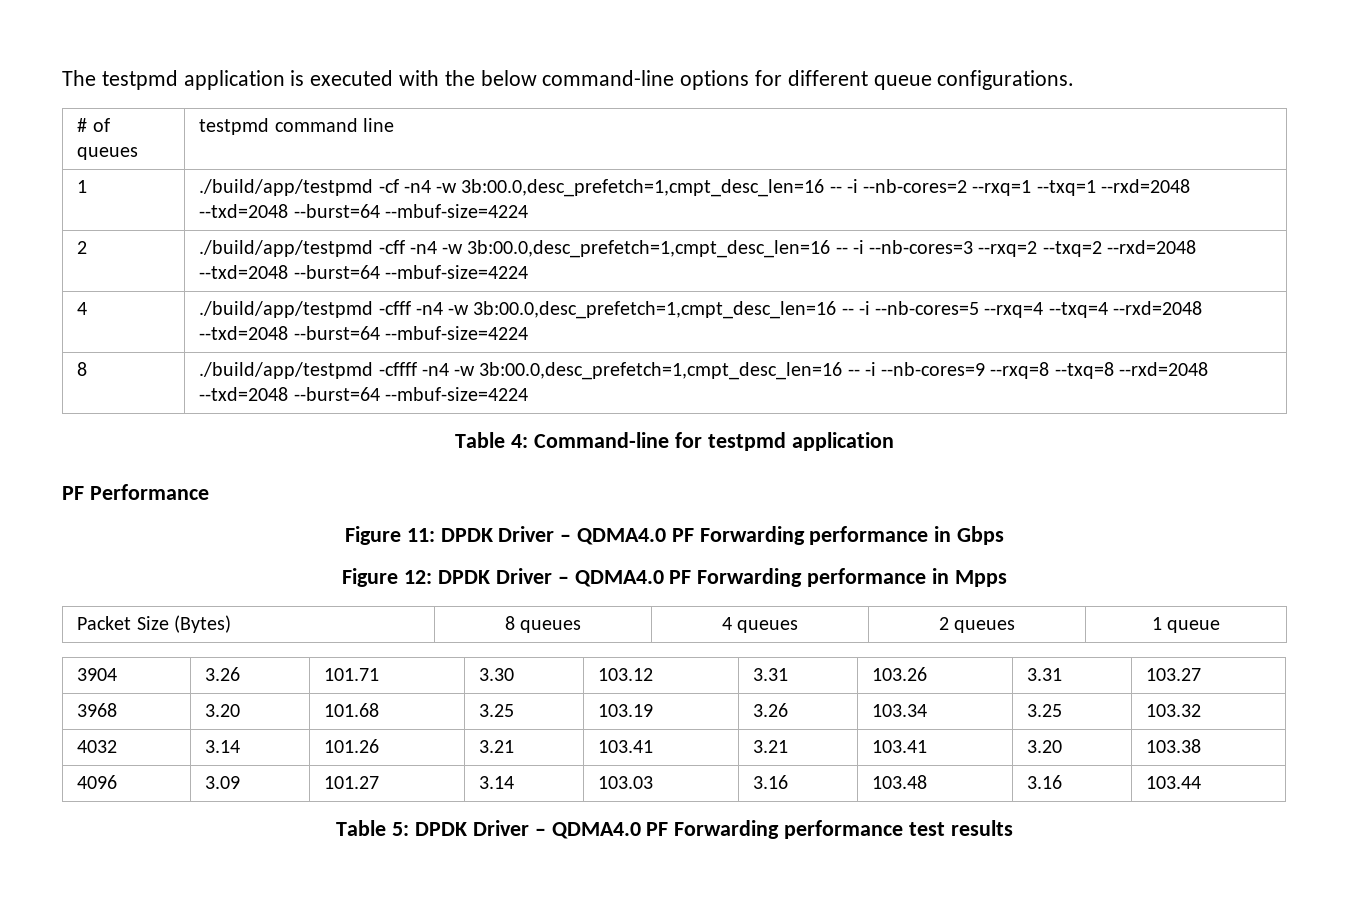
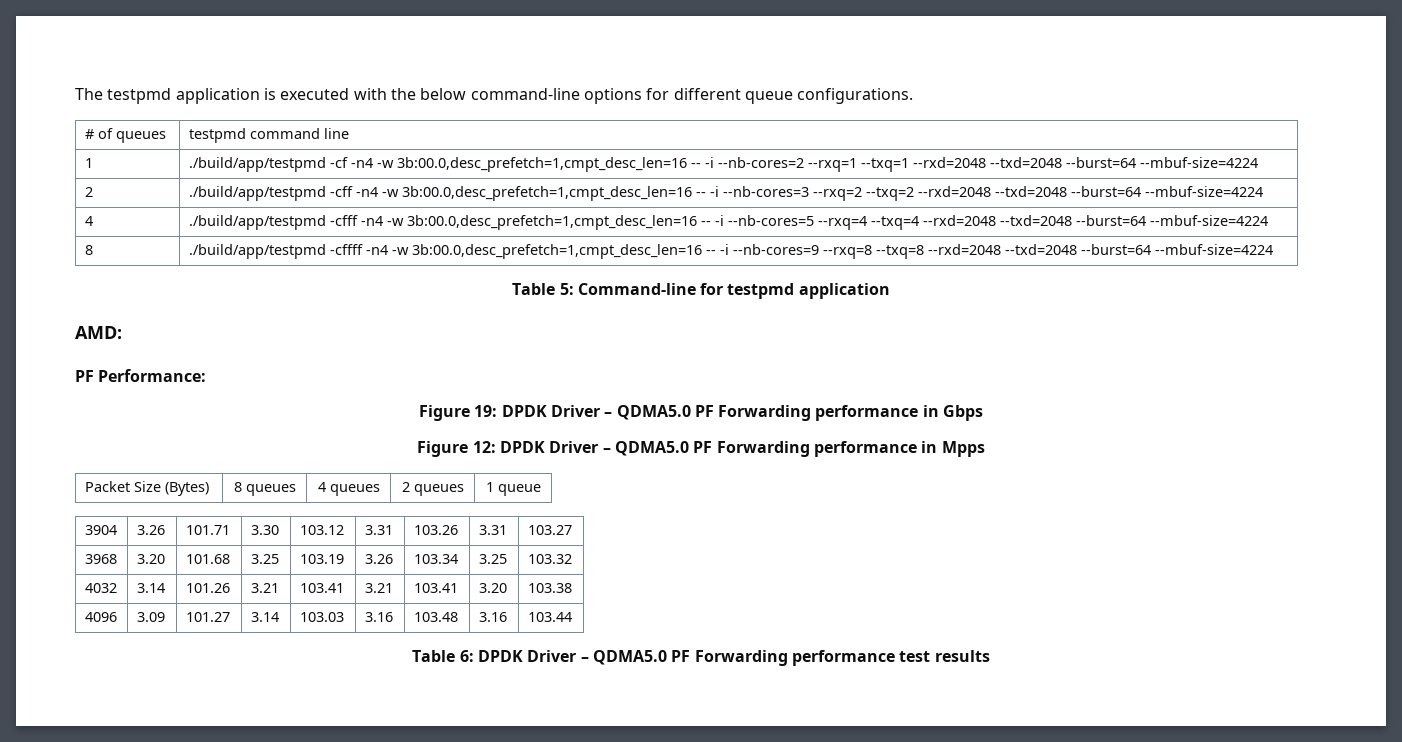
[511,434,529,448] 4: -> [559,283,574,295] 5:
[62,484,209,500] [344,526,666,545] // PF Performance // Figure 11: DPDK Driver – QDMA4.0 -> [75,326,122,339] [75,369,207,382] [418,405,691,421] // AMD: // PF Performance: // Figure 19: DPDK Driver – QDMA5.0
[574,570,664,587] QDMA4.0 -> [615,441,690,456] QDMA5.0
[392,820,641,839] 5: DPDK Driver – QDMA4.0 -> [459,650,668,665] 6: DPDK Driver – QDMA5.0

